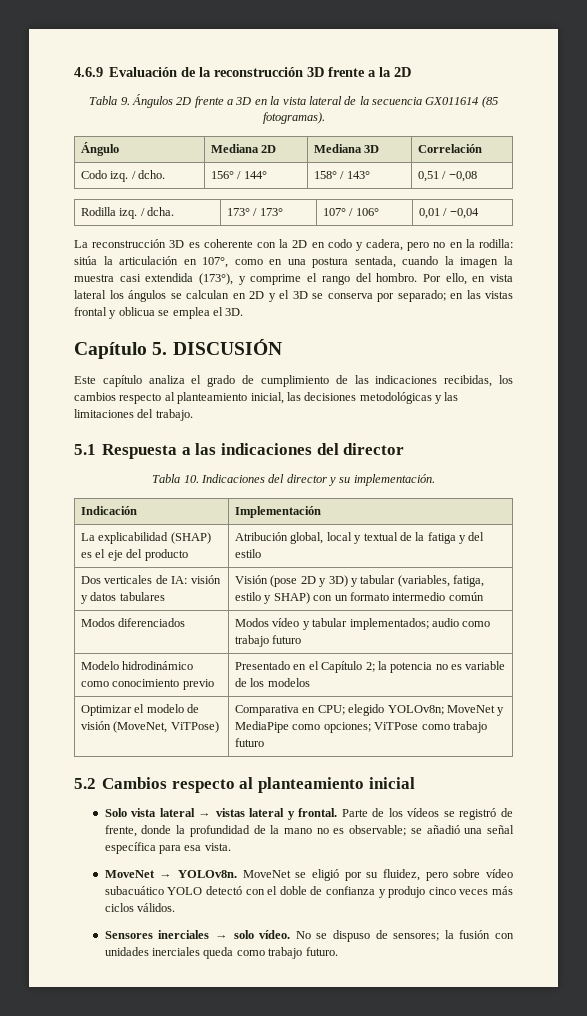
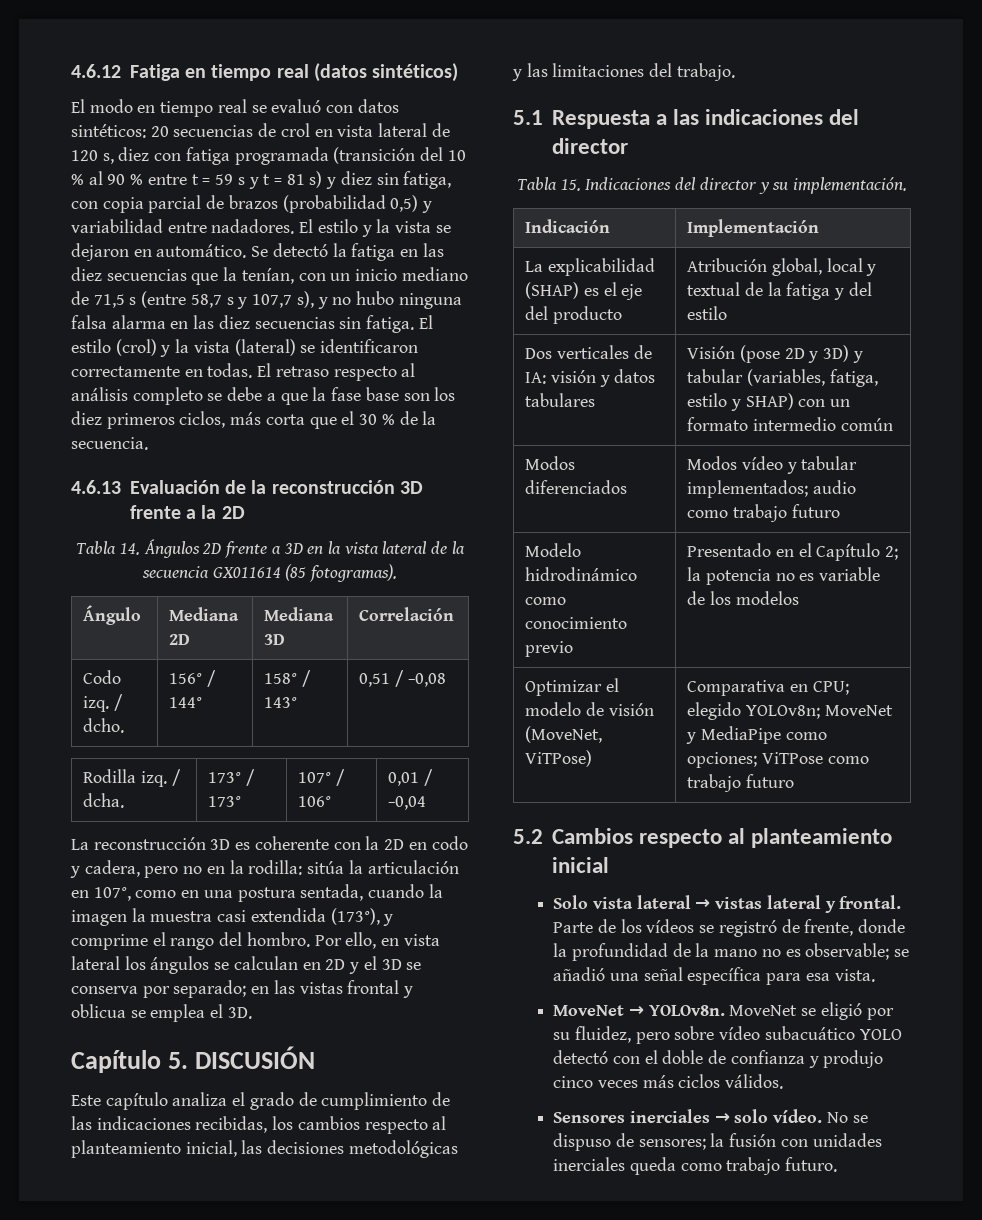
[74,67,103,77] 4.6.9 -> [71,63,459,82] [71,99,399,117] [71,123,450,138] [71,147,466,165] [71,171,452,189] [71,195,433,213] [71,219,451,237] [71,243,444,261] [71,267,468,285] [71,291,462,309] [71,315,433,333] [71,339,419,357] [71,363,416,381] [71,387,456,405] [71,411,437,429] [71,437,148,450] [71,480,121,494] 4.6.12 Fatiga en tiempo real (datos sintéticos) // El modo en tiempo real se evaluó con datos sintéticos: 20 secuencias de crol en vista lateral de 120 s, diez con fatiga programada (transición del 10 % al 90 % entre t = 59 s y t = 81 s) y diez sin fatiga, con copia parcial de brazos (probabilidad 0,5) y variabilidad entre nadadores. El estilo y la vista se dejaron en automático. Se detectó la fatiga en las diez secuencias que la tenían, con un inicio mediano de 71,5 s (entre 58,7 s y 107,7 s), y no hubo ninguna falsa alarma en las diez secuencias sin fatiga. El estilo (crol) y la vista (lateral) se identificaron correctamente en todas. El retraso respecto al análisis completo se debe a que la fase base son los diez primeros ciclos, más corta que el 30 % de la secuencia. // 4.6.13
[120,97,130,105] 9. -> [119,543,140,555] 14.
[183,475,199,483] 10. -> [560,179,581,191] 15.

